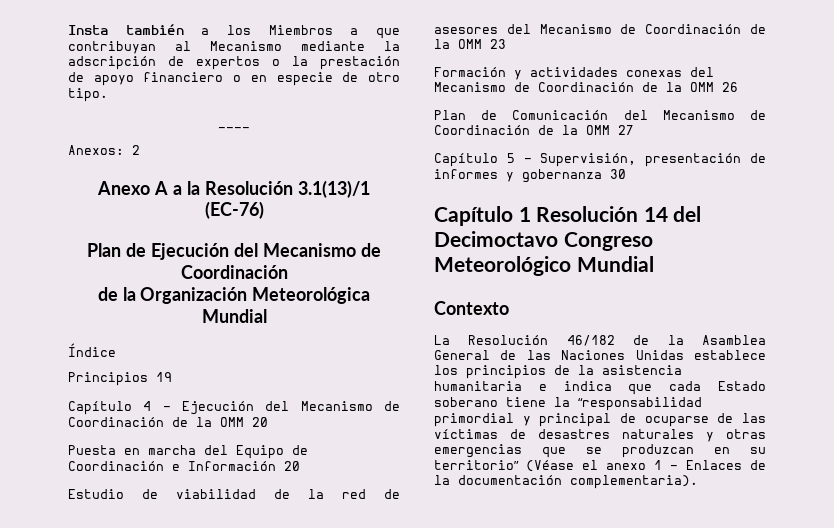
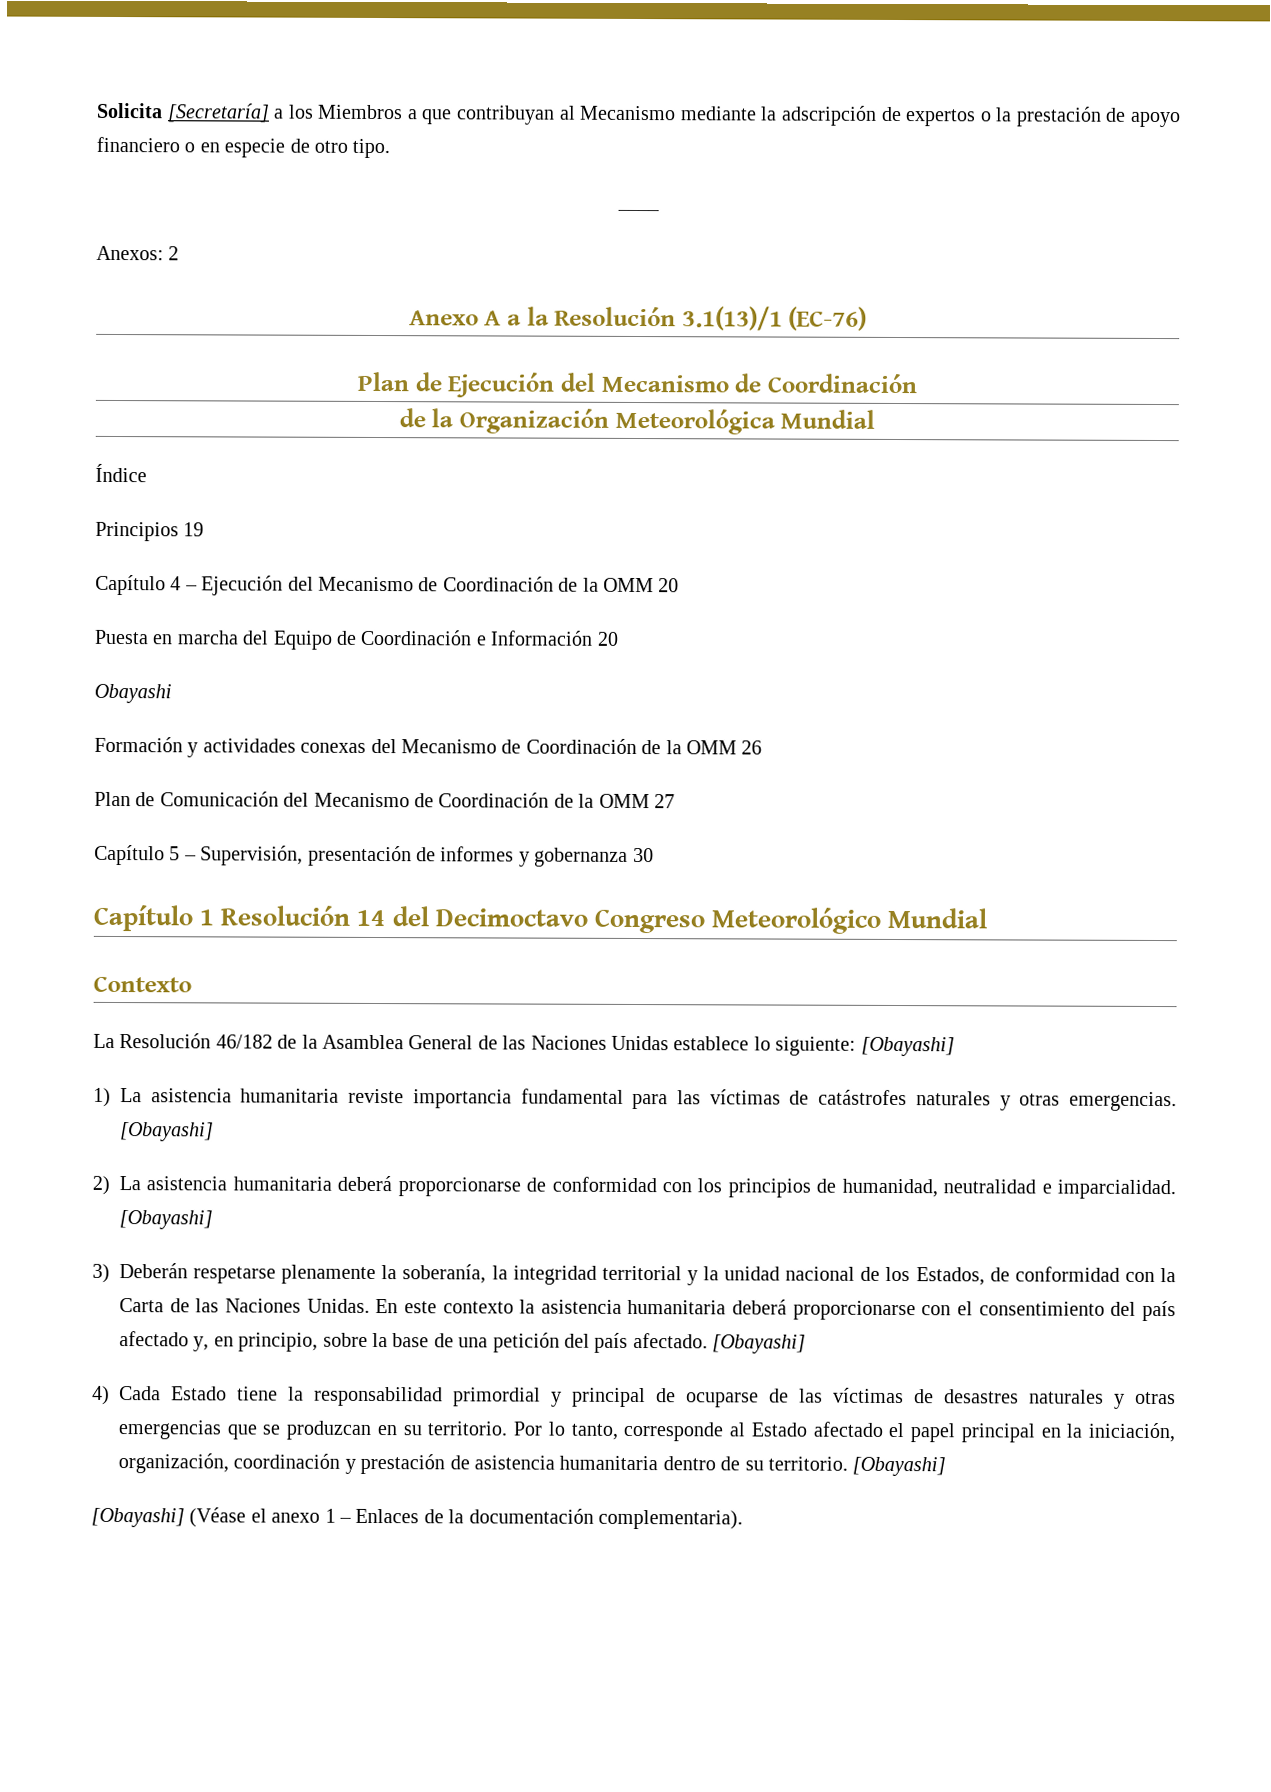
[68,24,184,35] Insta también -> [96,102,270,123] Solicita [Secretaría]
[68,489,400,499] [434,24,766,34] [434,39,506,49] Estudio de viabilidad de la red de asesores del Mecanismo de Coordinación de la OMM 23 -> [94,683,172,704] Obayashi
[434,365,682,379] [434,381,766,395] [434,397,498,407] los principios de la asistencia humanitaria e indica que cada Estado soberano -> [753,1036,955,1057] [93,1087,1177,1112] [120,1122,214,1142] [92,1175,1176,1200] [119,1210,213,1230] [92,1263,1176,1286] [119,1298,1176,1322] [119,1331,807,1354] [92,1385,227,1405] lo siguiente: [Obayashi] // 1) La asistencia humanitaria reviste importancia fundamental para las víctimas de catástrofes naturales y otras emergencias. [Obayashi] // 2) La asistencia humanitaria deberá proporcionarse de conformidad con los principios de humanidad, neutralidad e imparcialidad. [Obayashi] // 3) Deberán respetarse plenamente la soberanía, la integridad territorial y la unidad nacional de los Estados, de conformidad con la Carta de las Naciones Unidas. En este contexto la asistencia humanitaria deberá proporcionarse con el consentimiento del país afectado y, en principio, sobre la base de una petición del país afectado. [Obayashi] // 4) Cada Estado
[578,397,702,411] “responsabilidad -> [314,1386,443,1407] responsabilidad
[434,460,519,470] territorio” -> [427,1421,1175,1443] [118,1453,947,1477] [91,1507,185,1528] territorio. Por lo tanto, corresponde al Estado afectado el papel principal en la iniciación, organización, coordinación y prestación de asistencia humanitaria dentro de su territorio. [Obayashi] // [Obayashi]

